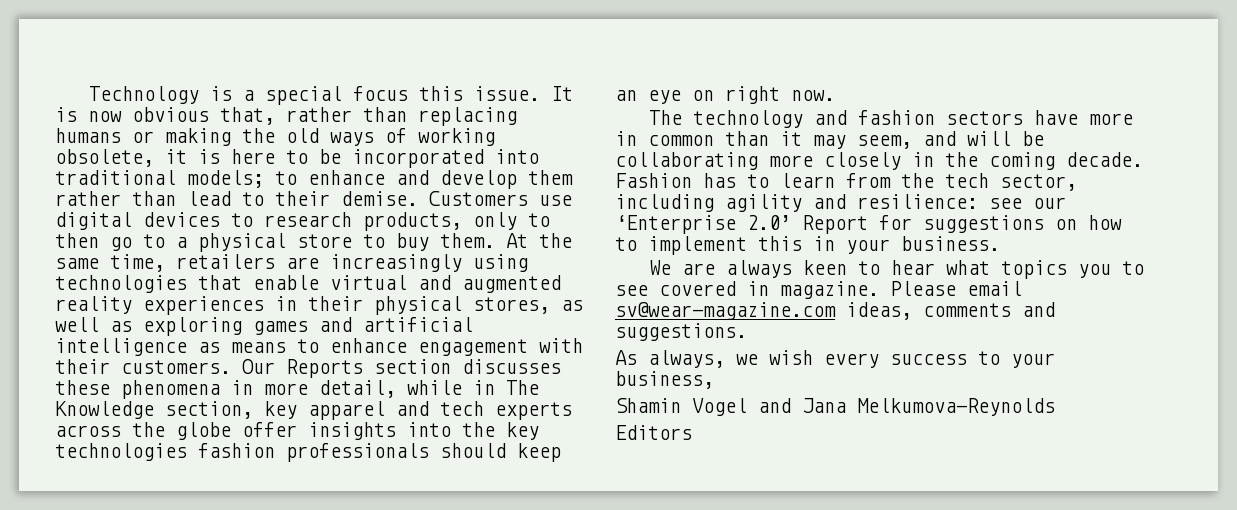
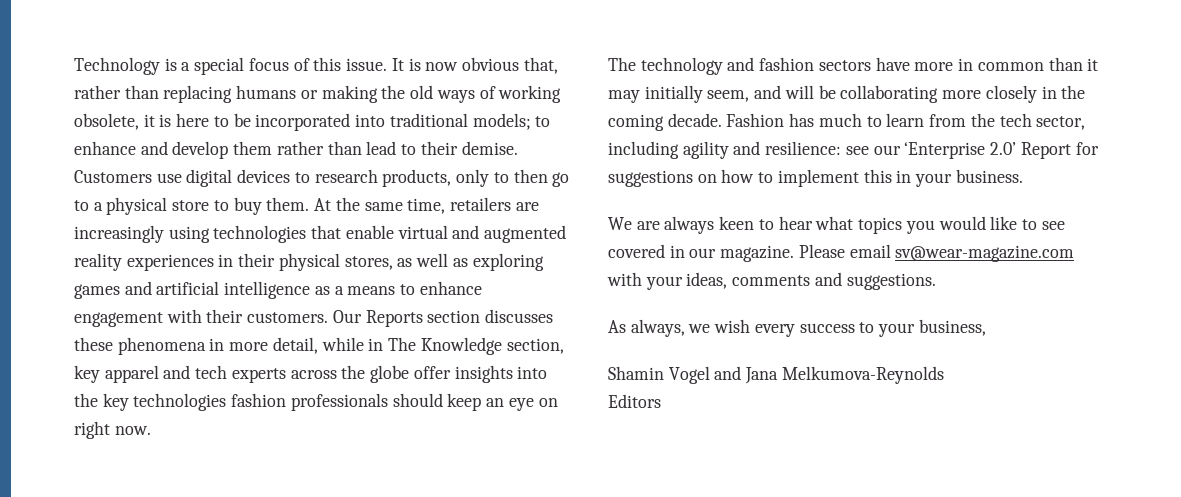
(408, 93) none -> [293,58,310,71] of
(220, 347) none -> [334,286,344,295] a
(846, 142) none -> [644,85,703,103] initially
(736, 180) none -> [818,113,862,127] much
(1111, 271) none -> [938,216,1018,230] would like
(769, 288) none -> [689,248,717,258] our
(836, 311) none -> [607,272,683,290] with your

